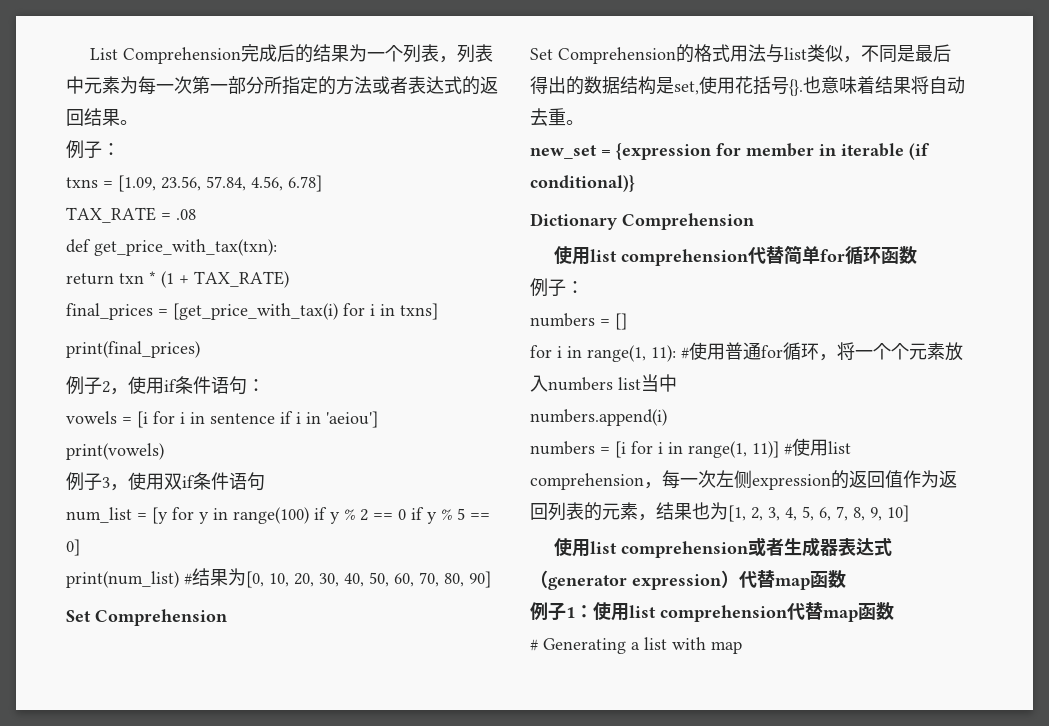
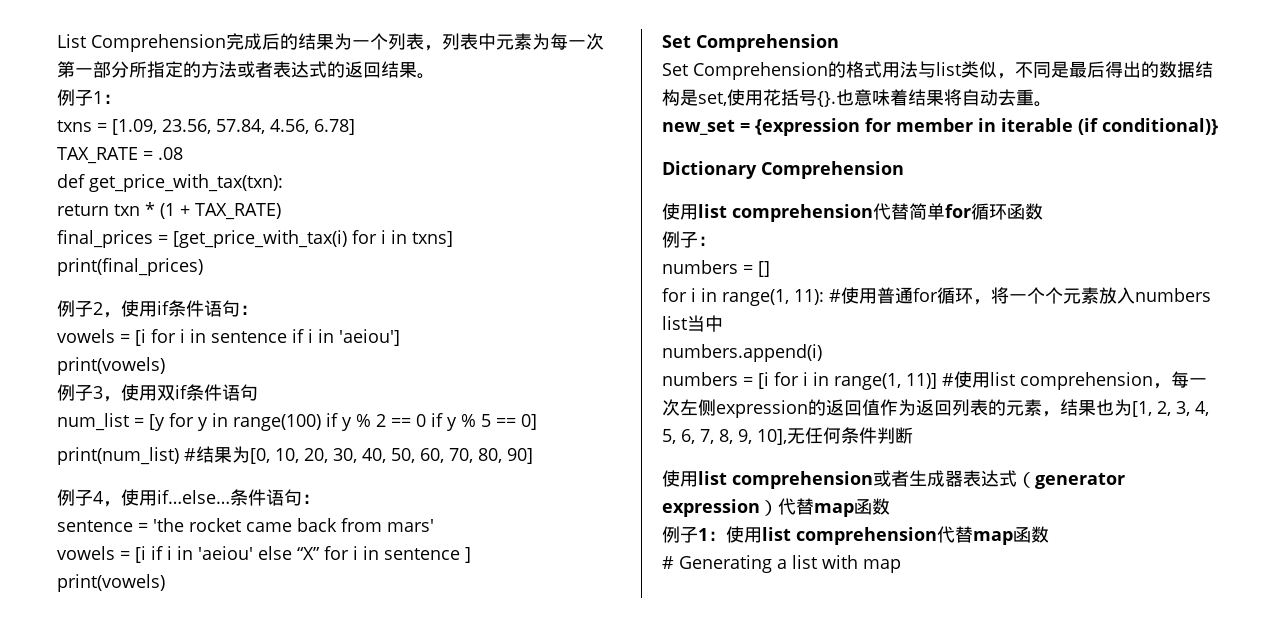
(102, 150) none -> [93,91,103,104] 1
(491, 579) none -> [57,489,320,507] [57,518,434,532] [57,546,471,563] [57,574,165,592] // 例子4，使用if…else…条件语句： // sentence = 'the rocket came back from mars' // vowels = [i if i in 'aeiou' else “X” for i in sentence ] // print(vowels)
[887,505,909,522] 10] -> [757,427,913,445] 10],无任何条件判断

